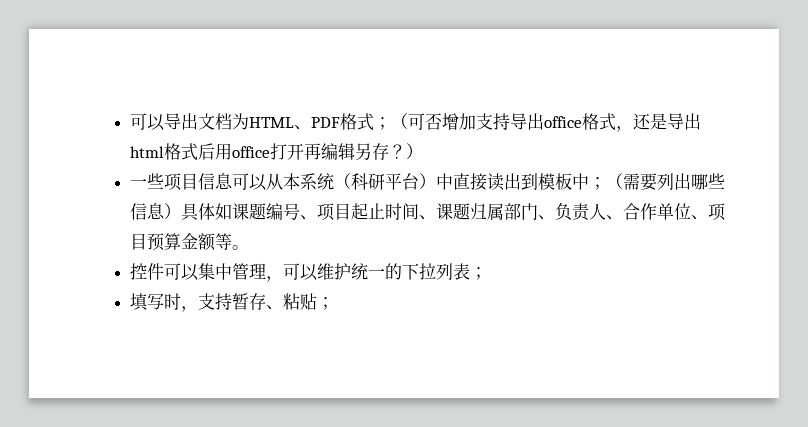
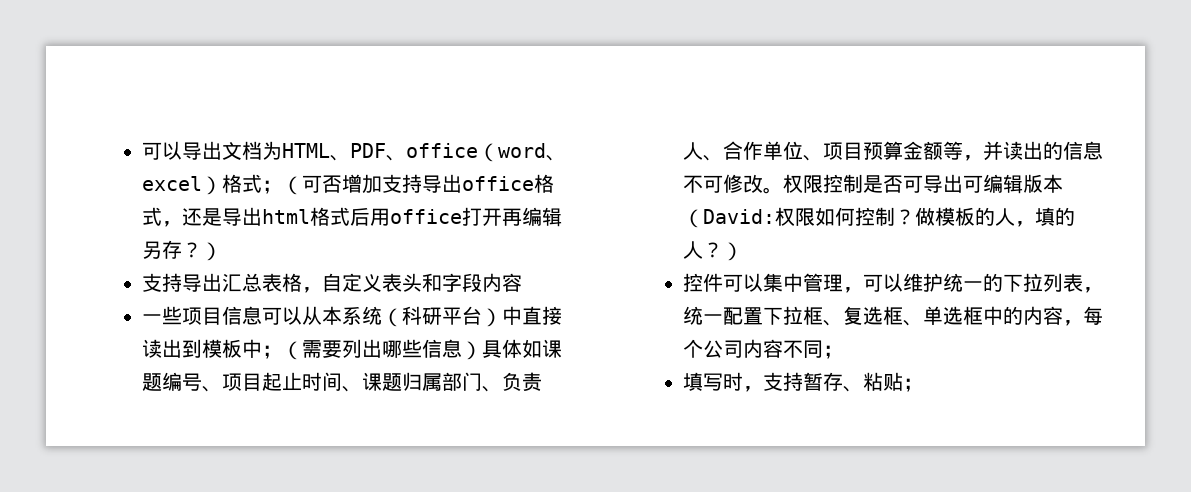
(340, 122) none -> [386,143,567,162] [142,176,223,195] 、office（word、excel）
(423, 151) none -> [142,273,523,293] // 支持导出汇总表格，自定义表头和字段内容
[231,245,249,250] 。 -> [963,141,1104,161] [683,174,1064,194] [683,207,1076,228] [683,241,744,261] ，并读出的信息不可修改。权限控制是否可导出可编辑版本（David:权限如何控制？做模板的人，填的人？）
(470, 271) none -> [1083,287,1104,293] [683,306,1104,326] [683,339,824,358] ，统一配置下拉框、复选框、单选框中的内容，每个公司内容不同

